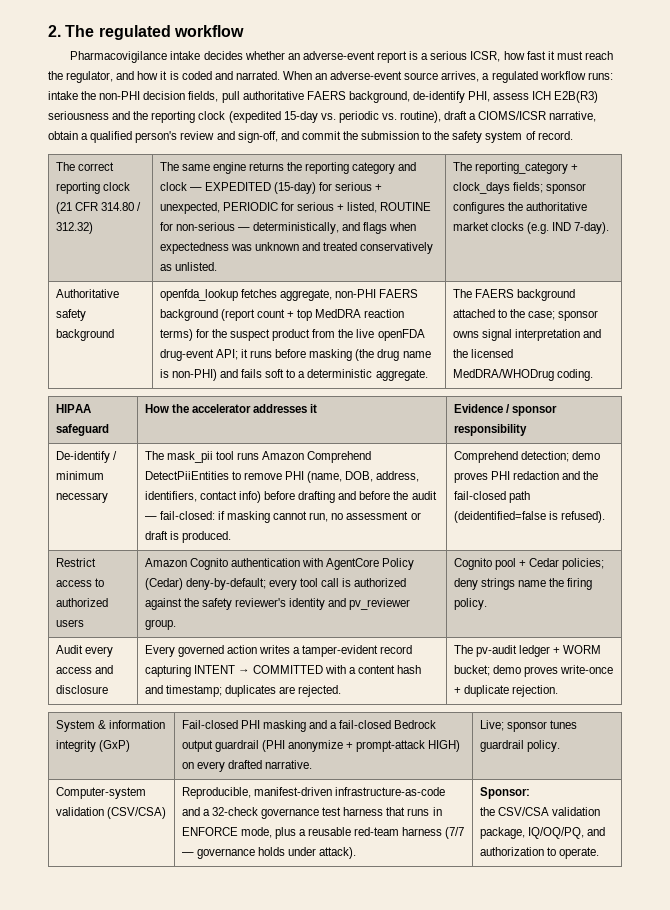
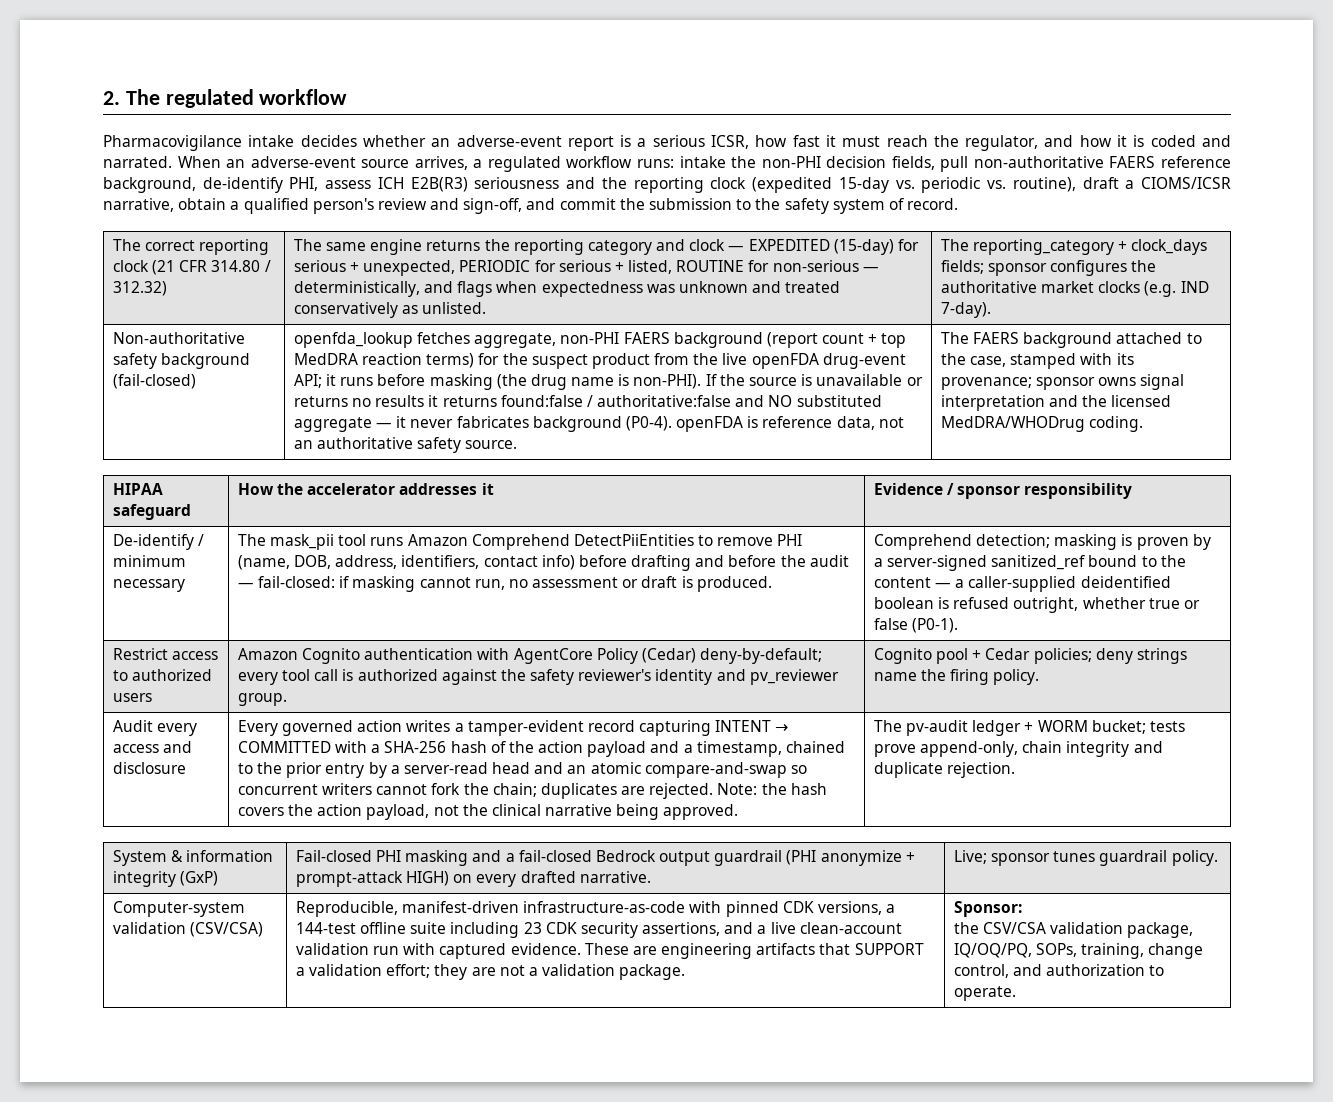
[242,91,346,100] authoritative FAERS -> [973,156,1231,168] non-authoritative FAERS reference
[55,289,119,298] Authoritative -> [112,332,245,344] Non-authoritative
(114, 335) none -> [112,374,196,389] (fail-closed)
[171,369,428,381] non-PHI) and fails soft to a deterministic aggregate. -> [633,374,923,389] [293,395,882,407] [293,416,904,432] [293,437,518,453] non-PHI). If the source is unavailable or returns no results it returns found:false / authoritative:false and NO substituted aggregate — it never fabricates background (P0-4). openFDA is reference data, not an authoritative safety source.
[527,311,555,320] case; -> [969,353,1134,369] [940,377,1032,390] case, stamped with its provenance;
[571,451,600,460] [453,471,599,483] [453,491,530,503] [453,511,605,523] demo proves PHI redaction and the fail-closed path (deidentified=false is refused). -> [1054,534,1211,550] [873,555,1186,571] [873,576,1171,592] [873,597,1200,613] [873,618,958,633] masking is proven by a server-signed sanitized_ref bound to the content — a caller-supplied deidentified boolean is refused outright, whether true or false (P0-1).
[358,665,422,674] [144,685,342,697] content hash and timestamp; duplicates are rejected. -> [384,741,846,757] [237,762,808,778] [237,783,827,799] [237,804,739,820] SHA-256 hash of the action payload and a timestamp, chained to the prior entry by a server-read head and an atomic compare-and-swap so concurrent writers cannot fork the chain; duplicates are rejected. Note: the hash covers the action payload, not the clinical narrative being approved.
[492,665,613,677] [453,687,461,694] demo proves write-once + -> [1149,721,1185,732] [873,741,1163,757] tests prove append-only, chain integrity and
[181,807,442,819] [181,827,465,839] [181,847,357,859] and a 32-check governance test harness that runs in ENFORCE mode, plus a reusable red-team harness (7/7 — governance holds under attack). -> [689,901,896,917] [295,922,902,938] [295,943,924,959] [295,964,686,980] with pinned CDK versions, a 144-test offline suite including 23 CDK security assertions, and a live clean-account validation run with captured evidence. These are engineering artifacts that SUPPORT a validation effort; they are not a validation package.
(584, 833) none -> [1035,943,1204,959] [953,964,1009,978] SOPs, training, change control,

